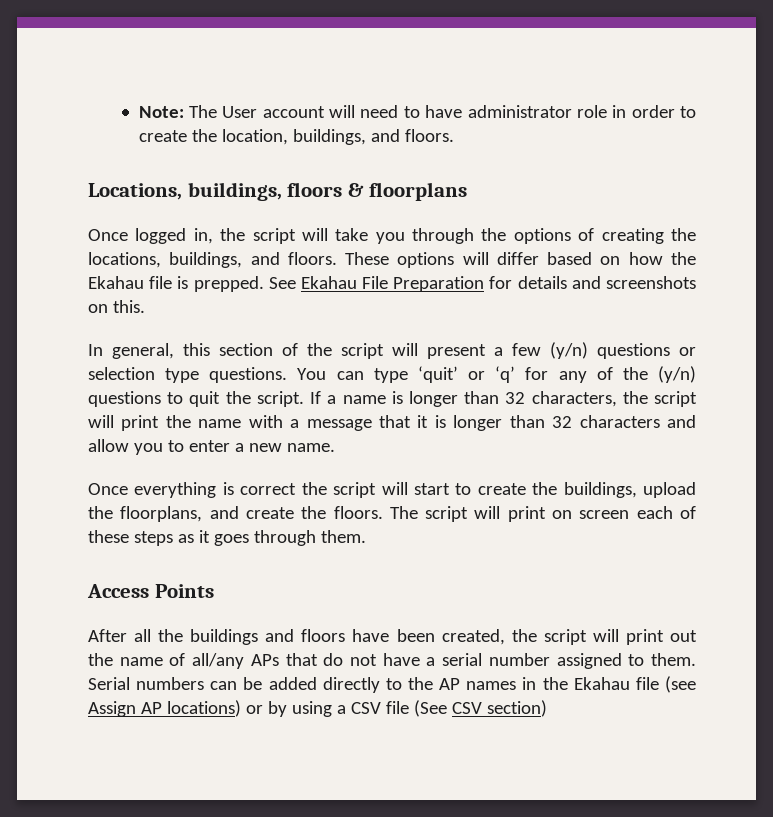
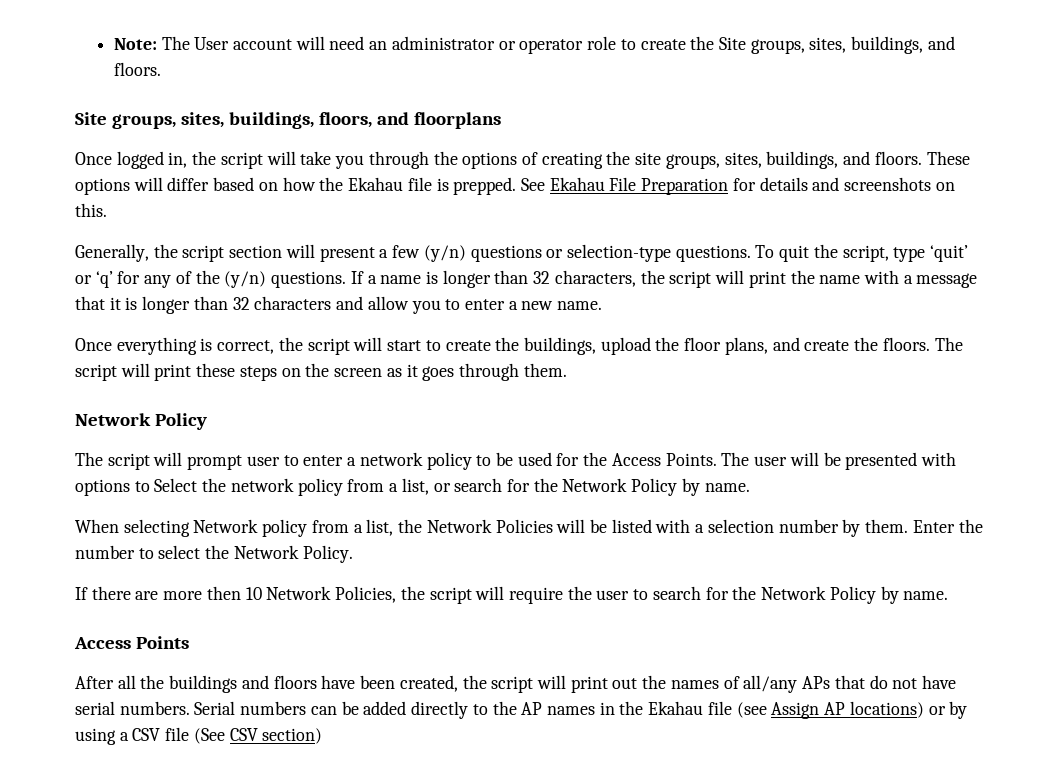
[403,105,696,118] [138,129,454,145] [88,182,364,201] to have administrator role in order to create the location, buildings, and floors. // Locations, buildings, floors & -> [369,36,955,54] [113,62,161,76] [75,112,409,129] an administrator or operator role to create the Site groups, sites, buildings, and floors. // Site groups, sites, buildings, floors, and
[88,252,161,268] locations, -> [635,152,762,169] site groups, sites,
[88,343,384,359] In general, this section of the script -> [75,244,283,262] Generally, the script section
[88,367,364,383] selection type questions. You can -> [566,244,889,262] selection-type questions. To quit the script,
[88,391,304,407] questions to quit the script. -> [271,271,347,288] questions.
[240,483,297,495] correct -> [217,340,275,354] correct,
[120,506,203,522] floorplans, -> [684,337,768,355] floor plans,
[552,506,696,519] [88,530,173,546] on screen each of these steps -> [196,363,383,381] these steps on the screen
(366, 536) none -> [75,413,207,430] [75,452,956,470] [75,478,750,496] [75,519,983,537] [75,545,353,563] [75,586,949,604] // Network Policy // The script will prompt user to enter a network policy to be used for the Access Points. The user will be presented with options to Select the network policy from a list, or search for the Network Policy by name. // When selecting Network policy from a list, the Network Policies will be listed with a selection number by them. Enter the number to select the Network Policy. // If there are more then 10 Network Policies, the script will require the user to search for the Network Policy by name.
[119,657,163,666] name -> [670,680,719,689] names
[426,653,696,669] a serial number assigned to them. -> [75,701,190,715] serial numbers.

